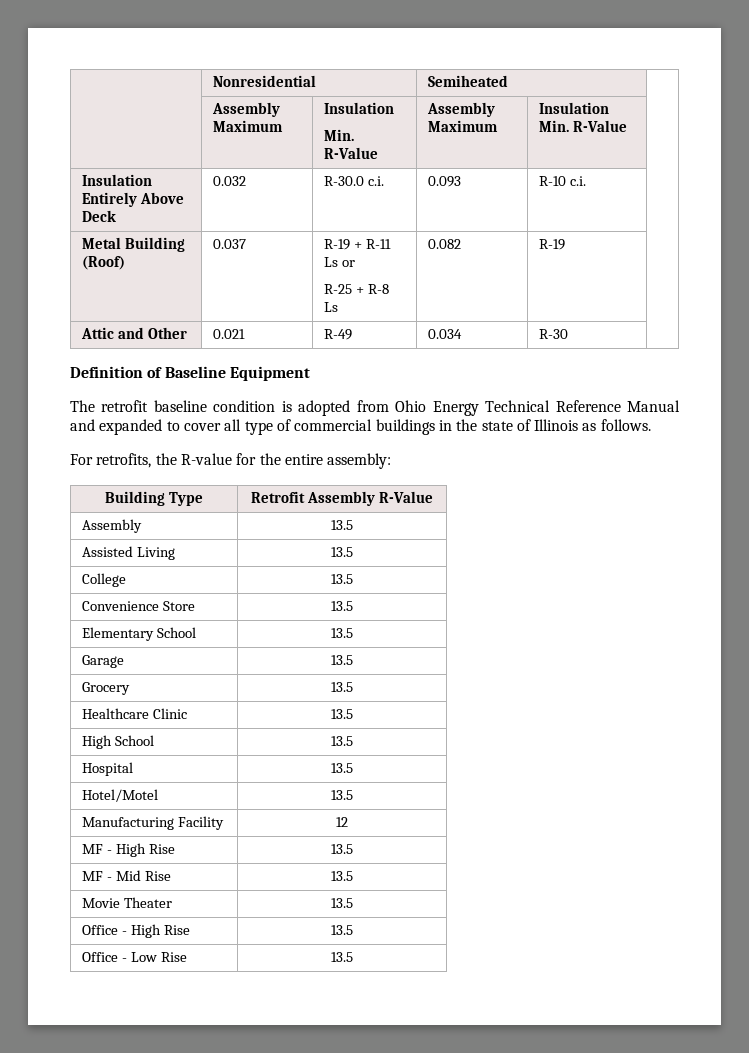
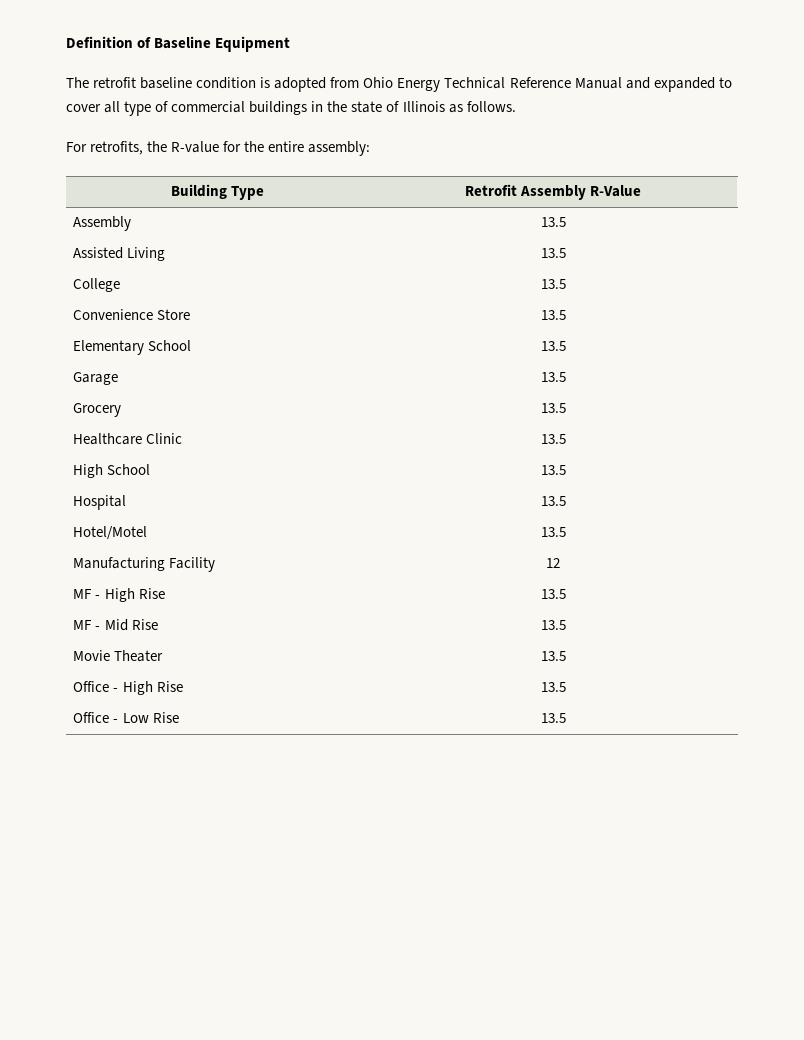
[212,75,316,87] [427,75,508,87] [211,102,280,117] [212,120,283,132] [323,102,394,114] [323,129,354,141] [323,147,378,159] [426,102,495,117] [427,120,498,132] [538,102,609,114] [538,120,627,132] [81,174,152,186] [81,192,184,207] [81,210,116,222] [212,176,246,186] [323,176,384,186] [427,176,461,187] [538,176,586,186] [81,237,185,252] [81,256,125,270] [212,239,246,249] [323,239,391,250] [323,257,355,267] [323,284,389,294] [323,302,338,312] [427,239,461,249] [538,239,565,250] [80,327,187,339] [212,329,245,339] [323,329,352,340] [427,329,462,339] [538,329,568,339] | Nonresidential | Semiheated | // | Assembly Maximum | Insulation // Min. R-Value | Assembly Maximum | Insulation Min. R-Value | // Insulation Entirely Above Deck | 0.032 | R-30.0 c.i. | 0.093 | R-10 c.i. | // Metal Building (Roof) | 0.037 | R-19 + R-11 Ls or // R-25 + R-8 Ls | 0.082 | R-19 | // Attic and Other | 0.021 | R-49 | 0.034 | R-30 | // -> (66, 42) none

